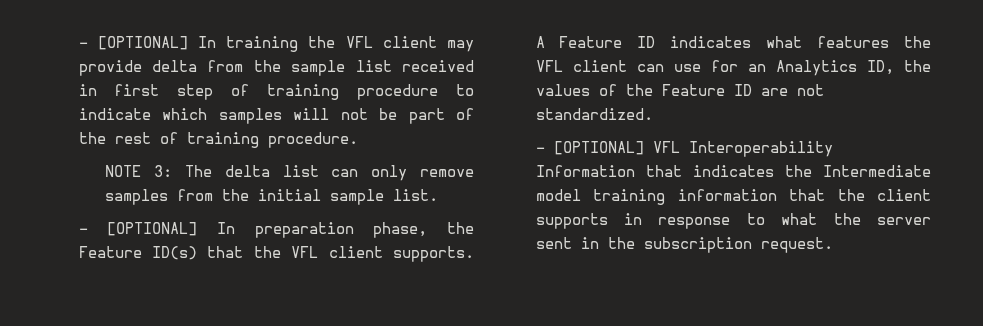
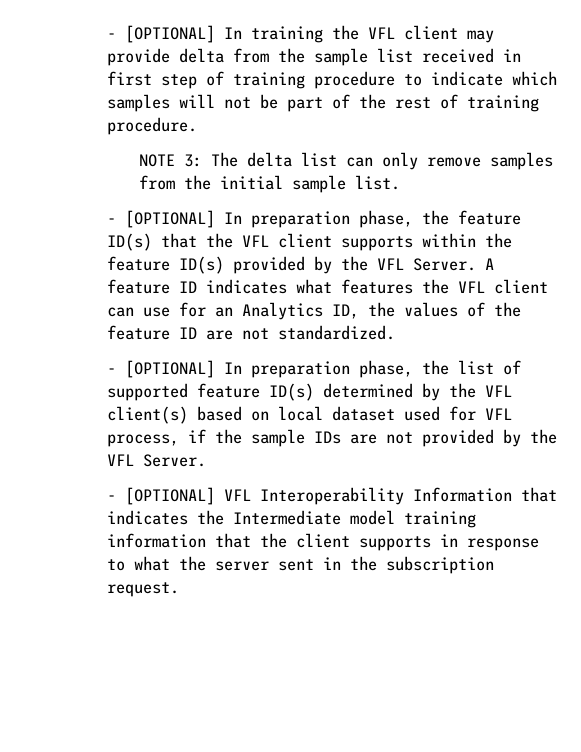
[78,246,142,258] Feature -> [457,210,521,225] feature
[393,246,474,262] [535,36,623,48] supports. A Feature -> [340,233,512,251] [106,256,494,274] [106,279,170,294] supports within the feature ID(s) provided by the VFL Server. A feature
[661,84,725,96] Feature -> [106,325,170,340] feature
(653, 114) none -> [106,360,521,378] [106,383,512,401] [106,406,512,424] [106,429,557,447] [106,454,206,467] // - [OPTIONAL] In preparation phase, the list of supported feature ID(s) determined by the VFL client(s) based on local dataset used for VFL process, if the sample IDs are not provided by the VFL Server.

